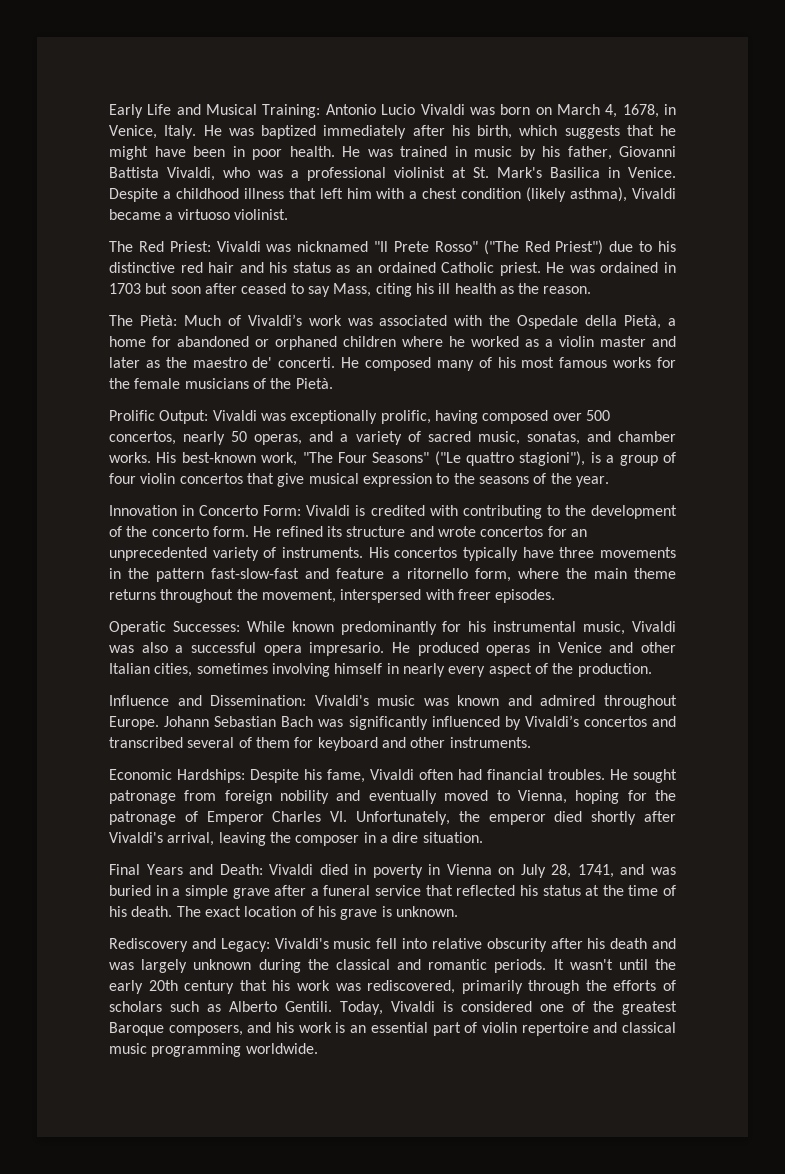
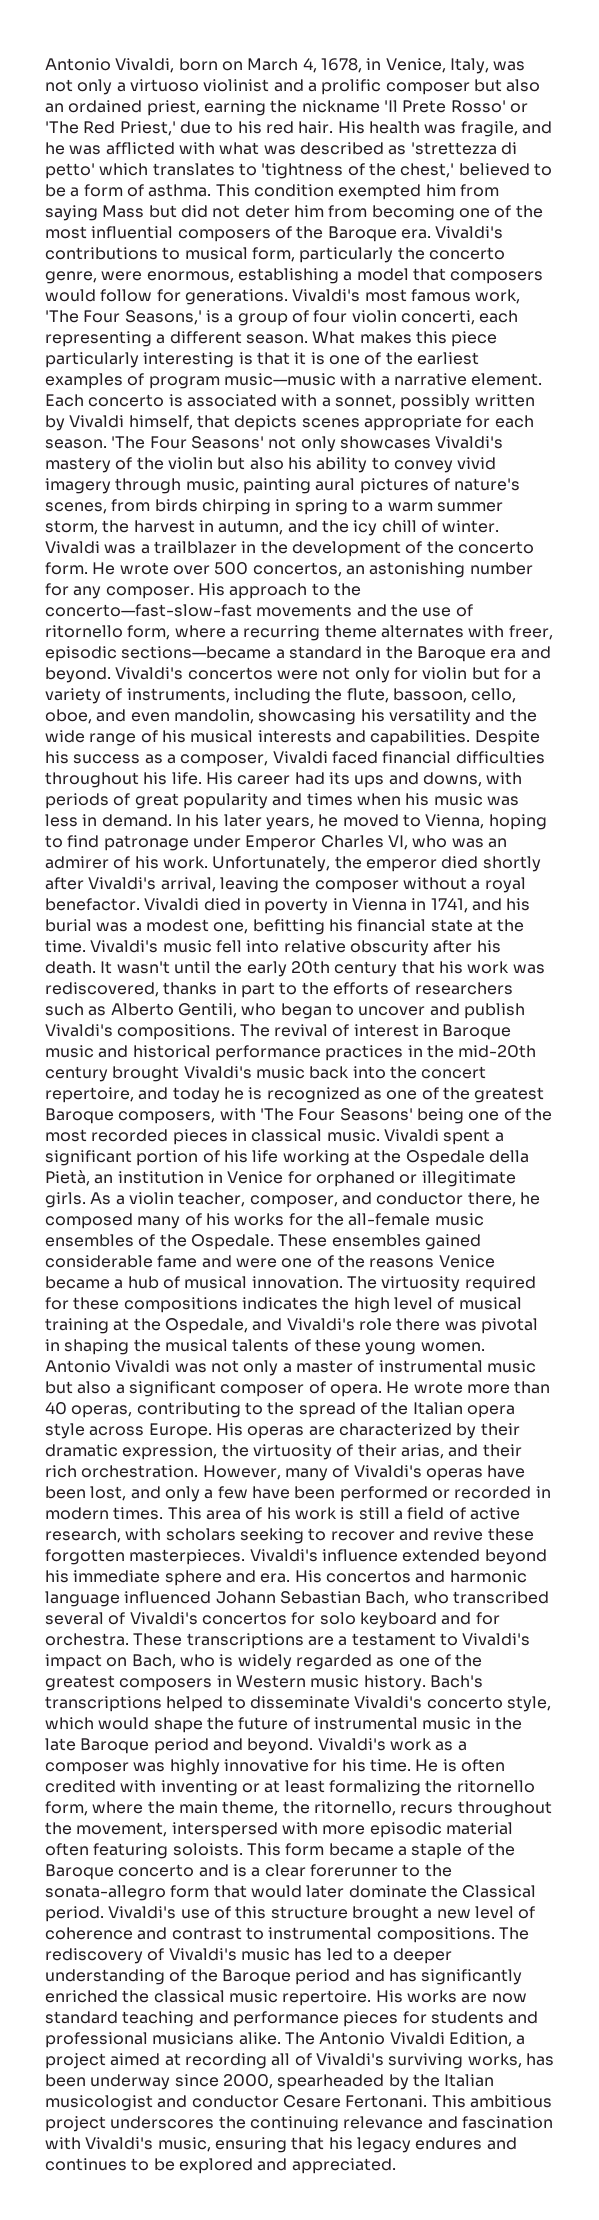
[109,104,495,118] Early Life and Musical Training: Antonio Lucio Vivaldi was -> [45,58,175,73] Antonio Vivaldi,
[164,125,676,139] [109,146,676,160] [109,167,676,181] [109,187,676,202] [109,209,288,220] [109,240,676,255] [109,262,676,276] [109,283,592,297] [109,314,676,329] [109,336,676,350] [109,357,676,371] [109,378,333,389] [109,410,610,424] [109,431,676,445] [109,451,586,466] Italy. He was baptized immediately after his birth, which suggests that he might have been in poor health. He was trained in music by his father, Giovanni Battista Vivaldi, who was a professional violinist at St. Mark's Basilica in Venice. Despite a childhood illness that left him with a chest condition (likely asthma), Vivaldi became a virtuoso violinist. // The Red Priest: Vivaldi was nicknamed "Il Prete Rosso" ("The Red Priest") due to his distinctive red hair and his status as an ordained Catholic priest. He was ordained in 1703 but soon after ceased to say Mass, citing his ill health as the reason. // The Pietà: Much of Vivaldi’s work was associated with the Ospedale della Pietà, a home for abandoned or orphaned children where he worked as a violin master and later as the maestro de' concerti. He composed many of his most famous works for the female musicians of the Pietà. // Prolific Output: Vivaldi was exceptionally prolific, having composed over 500 concertos, nearly 50 operas, and a variety of sacred music, sonatas, and chamber works. His best-known work, "The Four Seasons" ("Le quattro stagioni"), -> [449,58,526,74] [45,79,541,95] [45,100,528,116] [45,121,552,137] [45,142,517,155] [45,163,552,179] [45,184,499,200] [45,205,543,221] [45,226,504,242] [45,247,505,263] [45,268,544,284] [45,289,521,305] [45,310,202,325] Italy, was not only a virtuoso violinist and a prolific composer but also an ordained priest, earning the nickname 'Il Prete Rosso' or 'The Red Priest,' due to his red hair. His health was fragile, and he was afflicted with what was described as 'strettezza di petto' which translates to 'tightness of the chest,' believed to be a form of asthma. This condition exempted him from saying Mass but did not deter him from becoming one of the most influential composers of the Baroque era. Vivaldi's contributions to musical form, particularly the concerto genre, were enormous, establishing a model that composers would follow for generations. Vivaldi's most famous work, 'The Four Seasons,'
[179,473,609,487] [109,505,560,519] concertos that give musical expression to the seasons of the year. // Innovation in Concerto Form: Vivaldi is credited with contributing to -> [400,310,519,325] [45,331,498,347] [45,352,479,368] [45,373,543,389] [45,394,535,410] [45,415,534,431] [45,436,504,452] [45,457,497,473] [45,478,521,494] [45,499,503,515] [45,520,500,536] [45,541,257,554] concerti, each representing a different season. What makes this piece particularly interesting is that it is one of the earliest examples of program music—music with a narrative element. Each concerto is associated with a sonnet, possibly written by Vivaldi himself, that depicts scenes appropriate for each season. 'The Four Seasons' not only showcases Vivaldi's mastery of the violin but also his ability to convey vivid imagery through music, painting aural pictures of nature's scenes, from birds chirping in spring to a warm summer storm, the harvest in autumn, and the icy chill of winter. Vivaldi was a trailblazer in
[275,526,587,537] [109,547,677,561] [109,568,676,582] [109,589,556,603] [109,621,677,635] [109,642,677,656] [109,663,652,677] [109,695,677,709] [109,715,677,730] [109,737,531,751] [109,769,677,783] [109,790,677,804] [109,811,348,825] refined its structure and wrote concertos for an unprecedented variety of instruments. His concertos typically have three movements in the pattern fast-slow-fast and feature a ritornello form, where the main theme returns throughout the movement, interspersed with freer episodes. // Operatic Successes: While known predominantly for his instrumental music, Vivaldi was also a successful opera impresario. He produced operas in Venice and other Italian cities, sometimes involving himself in nearly every aspect of the production. // Influence and Dissemination: Vivaldi's music was known and admired throughout Europe. Johann Sebastian Bach was significantly influenced by Vivaldi’s concertos and transcribed several of them for keyboard and other instruments. // Economic Hardships: Despite his fame, Vivaldi often had financial troubles. He sought patronage from foreign nobility and eventually moved to Vienna, hoping for the patronage of Emperor Charles VI. -> [119,562,533,578] [45,583,361,599] [45,604,473,617] [45,625,553,641] [45,646,551,662] [45,667,542,683] [45,688,517,704] [45,709,537,725] [45,730,540,746] [45,751,545,767] [45,772,523,788] [45,793,519,809] [45,814,547,830] [45,835,507,851] [45,856,208,869] wrote over 500 concertos, an astonishing number for any composer. His approach to the concerto—fast-slow-fast movements and the use of ritornello form, where a recurring theme alternates with freer, episodic sections—became a standard in the Baroque era and beyond. Vivaldi's concertos were not only for violin but for a variety of instruments, including the flute, bassoon, cello, oboe, and even mandolin, showcasing his versatility and the wide range of his musical interests and capabilities. Despite his success as a composer, Vivaldi faced financial difficulties throughout his life. His career had its ups and downs, with periods of great popularity and times when his music was less in demand. In his later years, he moved to Vienna, hoping to find patronage under Emperor Charles VI, who was an admirer of his work.
[363,832,483,843] [109,864,263,875] in a dire situation. // Final Years and Death: -> [402,877,526,893] [45,898,140,911] without a royal benefactor.
[498,864,677,878] [109,885,676,899] [109,906,458,920] [109,938,270,952] on July 28, 1741, and was buried in a simple grave after a funeral service that reflected his status at the time of his death. The exact location of his grave is unknown. // Rediscovery and Legacy: -> [411,898,531,913] [45,919,525,935] [45,940,86,953] in 1741, and his burial was a modest one, befitting his financial state at the time.
[610,938,676,949] [109,959,547,973] death and was largely unknown during the classical and romantic periods. -> [45,961,96,974] death.
[461,980,580,994] primarily through -> [163,982,298,998] thanks in part to
[109,1001,162,1012] scholars -> [414,982,513,995] researchers
[285,1001,532,1015] Gentili. Today, Vivaldi is considered -> [177,1003,525,1019] [45,1024,512,1040] [45,1045,537,1061] [45,1066,487,1082] [45,1087,382,1103] Gentili, who began to uncover and publish Vivaldi's compositions. The revival of interest in Baroque music and historical performance practices in the mid-20th century brought Vivaldi's music back into the concert repertoire, and today he is recognized as
[247,1022,676,1036] [109,1043,318,1057] and his work is an essential part of violin repertoire and classical music programming worldwide. -> [219,1108,552,1124] [45,1129,504,1145] [45,1150,529,1166] [45,1170,516,1187] [45,1192,540,1208] [45,1213,484,1229] [45,1234,481,1250] [45,1255,495,1268] [45,1276,536,1292] [45,1297,522,1313] [45,1318,538,1334] [45,1339,485,1355] [45,1360,536,1376] [45,1381,551,1397] [45,1402,515,1418] [45,1423,520,1439] [45,1444,522,1460] [45,1465,526,1481] [45,1486,551,1502] [45,1507,520,1520] [45,1528,534,1544] [45,1549,547,1565] [45,1570,527,1586] [45,1591,549,1607] [45,1612,500,1628] [45,1633,531,1649] [45,1654,483,1670] [45,1675,483,1691] [45,1696,551,1712] [45,1717,522,1733] [45,1738,467,1754] [45,1759,505,1775] [45,1780,535,1796] [45,1801,552,1817] [45,1822,513,1838] [45,1843,515,1859] [45,1864,452,1880] [45,1885,537,1901] [45,1906,536,1922] [45,1927,529,1943] [45,1948,452,1964] [45,1969,523,1985] [45,1990,527,2006] [45,2011,539,2027] [45,2032,526,2048] [45,2053,554,2069] [45,2074,495,2090] [45,2095,552,2111] [45,2116,553,2132] [45,2137,517,2153] [45,2158,396,2174] with 'The Four Seasons' being one of the most recorded pieces in classical music. Vivaldi spent a significant portion of his life working at the Ospedale della Pietà, an institution in Venice for orphaned or illegitimate girls. As a violin teacher, composer, and conductor there, he composed many of his works for the all-female music ensembles of the Ospedale. These ensembles gained considerable fame and were one of the reasons Venice became a hub of musical innovation. The virtuosity required for these compositions indicates the high level of musical training at the Ospedale, and Vivaldi's role there was pivotal in shaping the musical talents of these young women. Antonio Vivaldi was not only a master of instrumental music but also a significant composer of opera. He wrote more than 40 operas, contributing to the spread of the Italian opera style across Europe. His operas are characterized by their dramatic expression, the virtuosity of their arias, and their rich orchestration. However, many of Vivaldi's operas have been lost, and only a few have been performed or recorded in modern times. This area of his work is still a field of active research, with scholars seeking to recover and revive these forgotten masterpieces. Vivaldi's influence extended beyond his immediate sphere and era. His concertos and harmonic language influenced Johann Sebastian Bach, who transcribed several of Vivaldi's concertos for solo keyboard and for orchestra. These transcriptions are a testament to Vivaldi's impact on Bach, who is widely regarded as one of the greatest composers in Western music history. Bach's transcriptions helped to disseminate Vivaldi's concerto style, which would shape the future of instrumental music in the late Baroque period and beyond. Vivaldi's work as a composer was highly innovative for his time. He is often credited with inventing or at least formalizing the ritornello form, where the main theme, the ritornello, recurs throughout the movement, interspersed with more episodic material often featuring soloists. This form became a staple of the Baroque concerto and is a clear forerunner to the sonata-allegro form that would later dominate the Classical period. Vivaldi's use of this structure brought a new level of coherence and contrast to instrumental compositions. The rediscovery of Vivaldi's music has led to a deeper understanding of the Baroque period and has significantly enriched the classical music repertoire. His works are now standard teaching and performance pieces for students and professional musicians alike. The Antonio Vivaldi Edition, a project aimed at recording all of Vivaldi's surviving works, has been underway since 2000, spearheaded by the Italian musicologist and conductor Cesare Fertonani. This ambitious project underscores the continuing relevance and fascination with Vivaldi's music, ensuring that his legacy endures and continues to be explored and appreciated.

